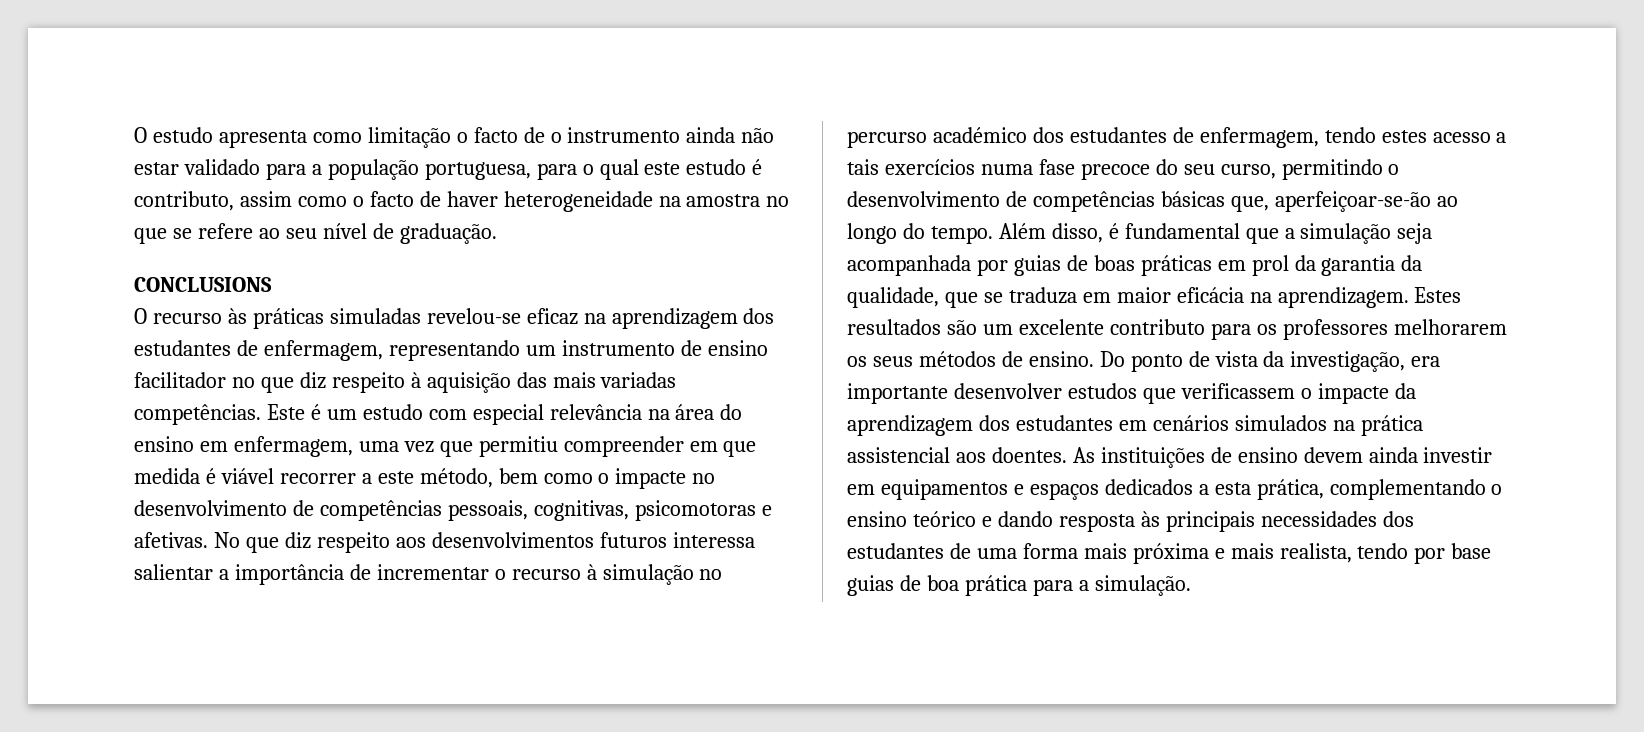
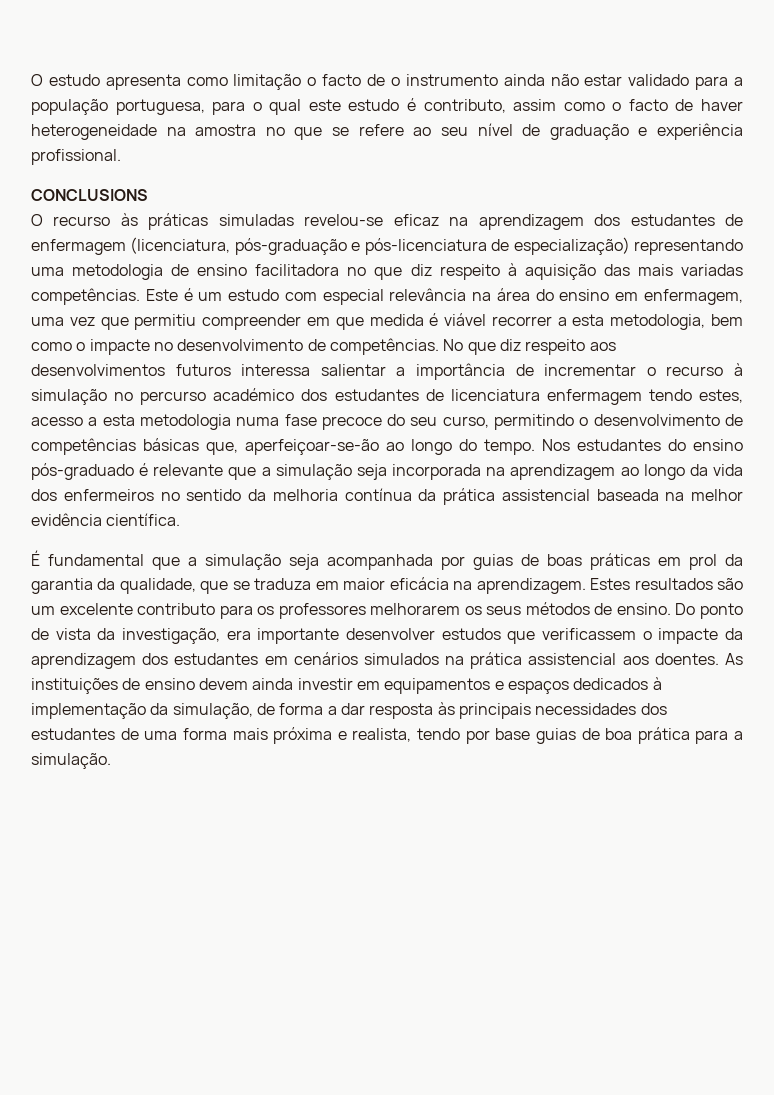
[399,223,497,244] graduação. -> [549,123,744,140] [31,149,121,165] graduação e experiência profissional.
[263,340,768,361] [134,372,226,388] enfermagem, representando um instrumento de ensino facilitador -> [31,237,744,255] [31,264,340,280] enfermagem (licenciatura, pós-graduação e pós-licenciatura de especialização) representando uma metodologia de ensino facilitadora
[377,468,493,488] este método, -> [572,314,706,330] esta metodologia,
[319,500,772,521] [134,532,208,548] competências pessoais, cognitivas, psicomotoras e afetivas. -> [329,338,439,355] competências.
[1199,127,1507,148] [847,159,975,175] enfermagem, tendo estes acesso a tais exercícios -> [450,389,744,405] [31,414,231,430] licenciatura enfermagem tendo estes, acesso a esta metodologia
[998,223,1119,243] Além disso, é -> [542,439,743,451] [31,463,744,480] [31,488,743,505] [31,513,181,526] [31,550,40,566] Nos estudantes do ensino pós-graduado é relevante que a simulação seja incorporada na aprendizagem ao longo da vida dos enfermeiros no sentido da melhoria contínua da prática assistencial baseada na melhor evidência científica. // É
[1198,479,1503,500] [847,511,1053,527] a esta prática, complementando o ensino teórico e dando -> [652,677,662,690] [31,703,365,719] à implementação da simulação, de forma a dar
[1230,543,1274,559] mais -> (347, 735) none

